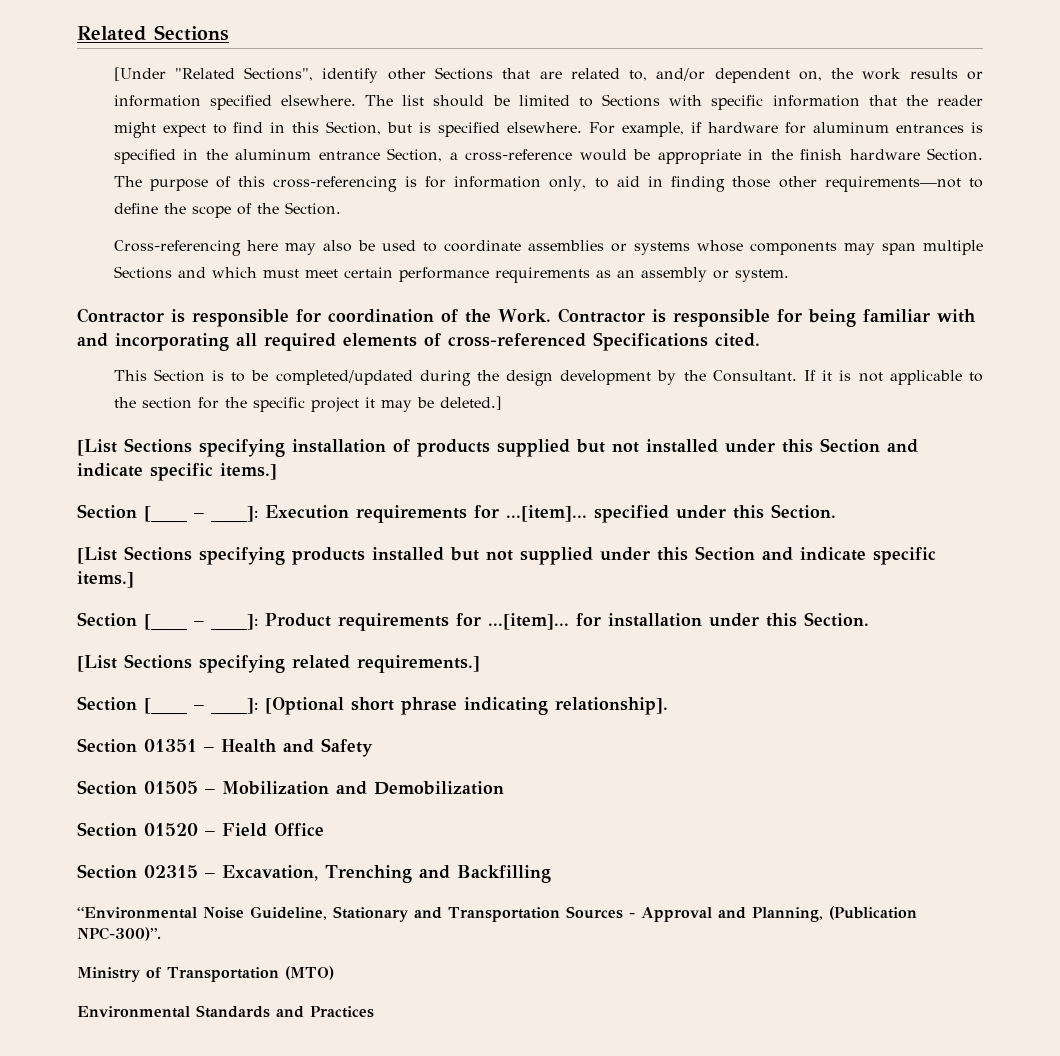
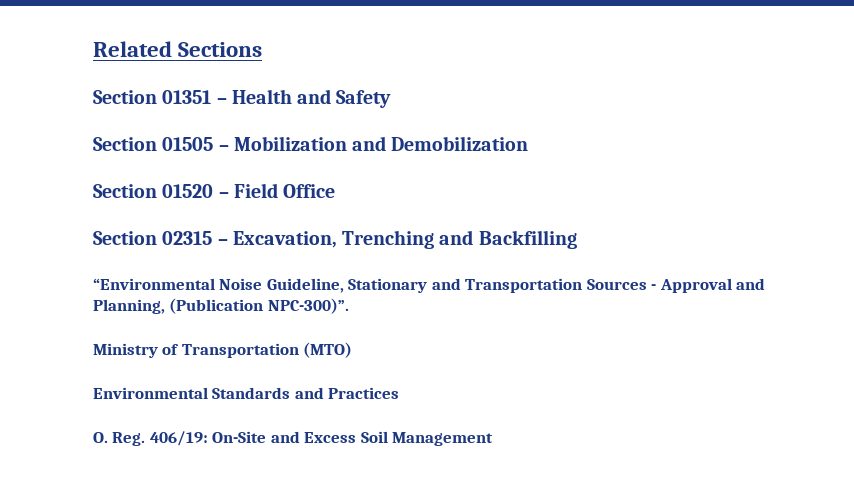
[113,67,984,83] [113,94,983,110] [113,121,983,138] [113,148,983,164] [113,176,984,192] [113,202,341,218] [113,240,983,256] [113,266,789,283] [77,308,975,327] [77,332,760,351] [113,369,984,386] [113,396,502,412] [77,438,918,457] [77,463,277,481] [77,504,836,523] [77,546,936,565] [77,571,134,588] [77,612,869,631] [77,654,480,673] [77,696,668,715] // [Under "Related Sections", identify other Sections that are related to, and/or dependent on, the work results or information specified elsewhere. The list should be limited to Sections with specific information that the reader might expect to find in this Section, but is specified elsewhere. For example, if hardware for aluminum entrances is specified in the aluminum entrance Section, a cross-reference would be appropriate in the finish hardware Section. The purpose of this cross-referencing is for information only, to aid in finding those other requirements—not to define the scope of the Section. // Cross-referencing here may also be used to coordinate assemblies or systems whose components may span multiple Sections and which must meet certain performance requirements as an assembly or system. // Contractor is responsible for coordination of the Work. Contractor is responsible for being familiar with and incorporating all required elements of cross-referenced Specifications cited. // This Section is to be completed/updated during the design development by the Consultant. If it is not applicable to the section for the specific project it may be deleted.] // [List Sections specifying installation of products supplied but not installed under this Section and indicate specific items.] // Section [____ – ____]: Execution requirements for ...[item]... specified under this Section. // [List Sections specifying products installed but not supplied under this Section and indicate specific items.] // Section [____ – ____]: Product requirements for ...[item]... for installation under this Section. // [List Sections specifying related requirements.] // Section [____ – ____]: [Optional short phrase indicating relationship]. -> (263, 49) none
(374, 1012) none -> [93,431,494,446] // O. Reg. 406/19: On-Site and Excess Soil Management

